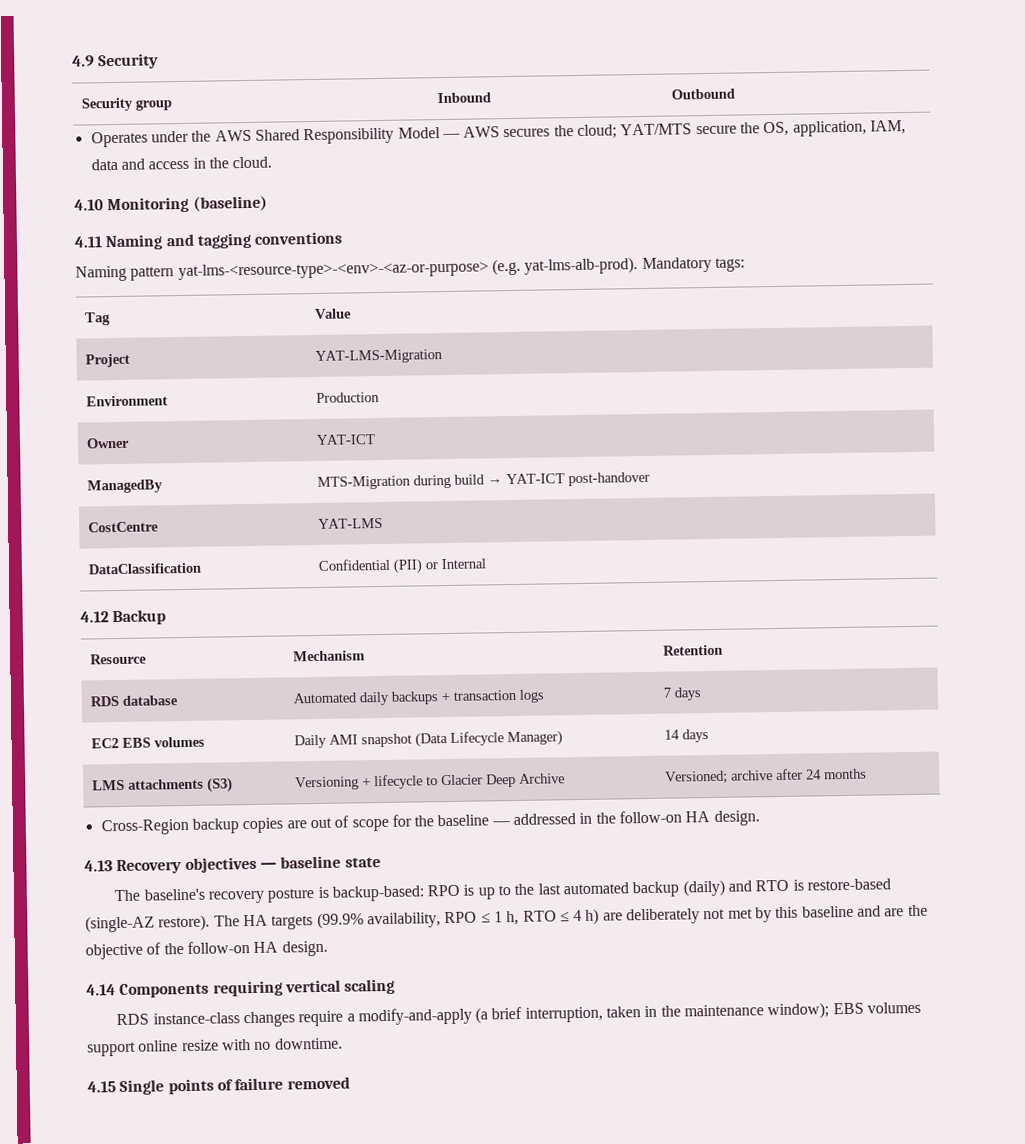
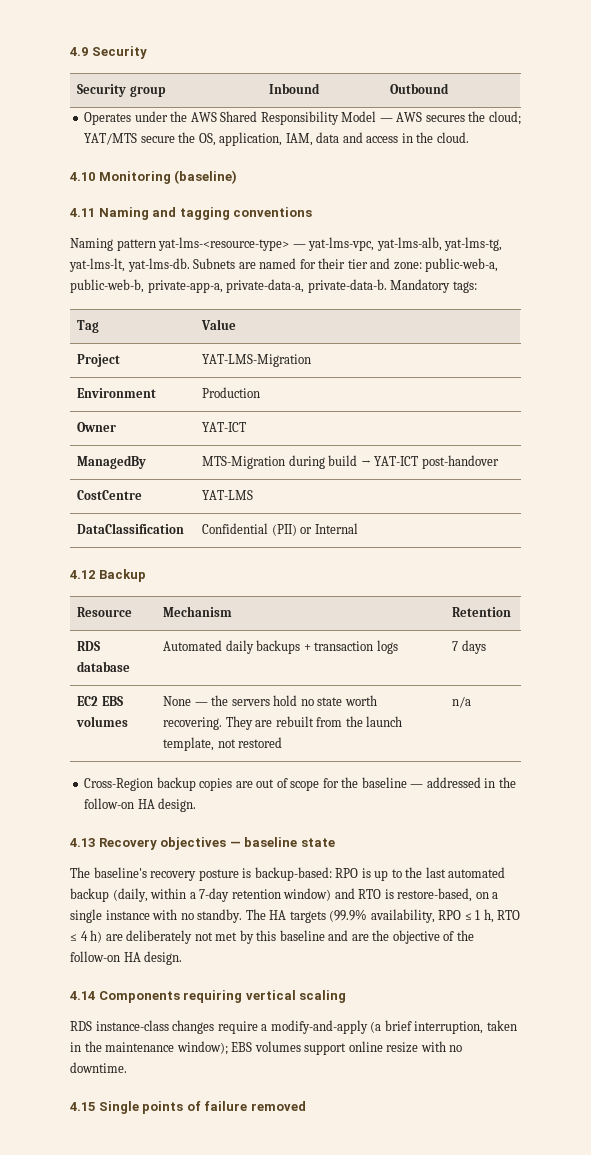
[177,257,639,281] yat-lms-<resource-type>-<env>-<az-or-purpose> (e.g. yat-lms-alb-prod). -> [158,237,503,251] [69,258,499,272] [70,279,387,293] yat-lms-<resource-type> — yat-lms-vpc, yat-lms-alb, yat-lms-tg, yat-lms-lt, yat-lms-db. Subnets are named for their tier and zone: public-web-a, public-web-b, private-app-a, private-data-a, private-data-b.
[294,730,564,749] [664,729,710,743] [92,777,234,793] [295,773,566,791] [665,768,868,785] Daily AMI snapshot (Data Lifecycle Manager) | 14 days // LMS attachments (S3) | Versioning + lifecycle to Glacier Deep Archive | Versioned; archive after 24 months -> [163,695,377,706] [163,716,403,730] [163,737,283,751] [452,696,472,708] None — the servers hold no state worth recovering. They are rebuilt from the launch template, not restored | n/a
[682,878,891,897] [85,914,211,933] (daily) and RTO is restore-based (single-AZ restore). -> [112,888,499,902] [70,909,243,923] (daily, within a 7-day retention window) and RTO is restore-based, on a single instance with no standby.

